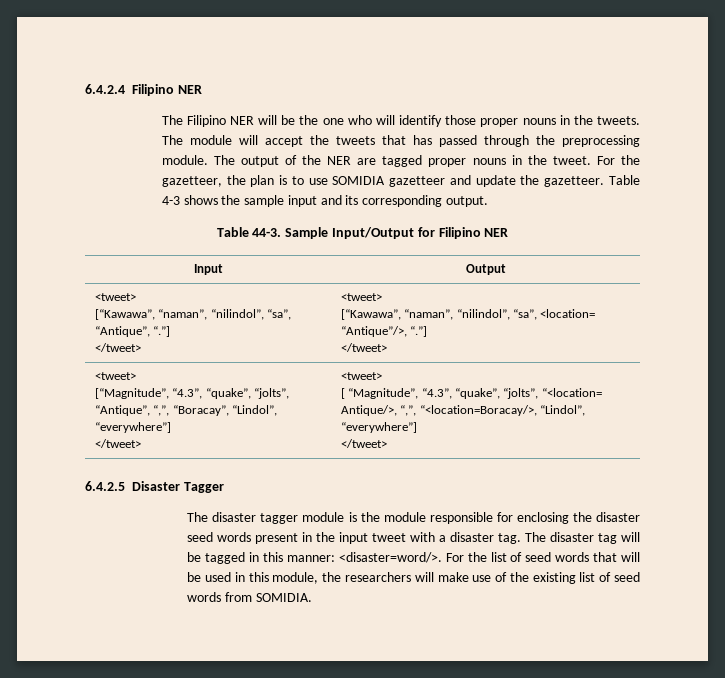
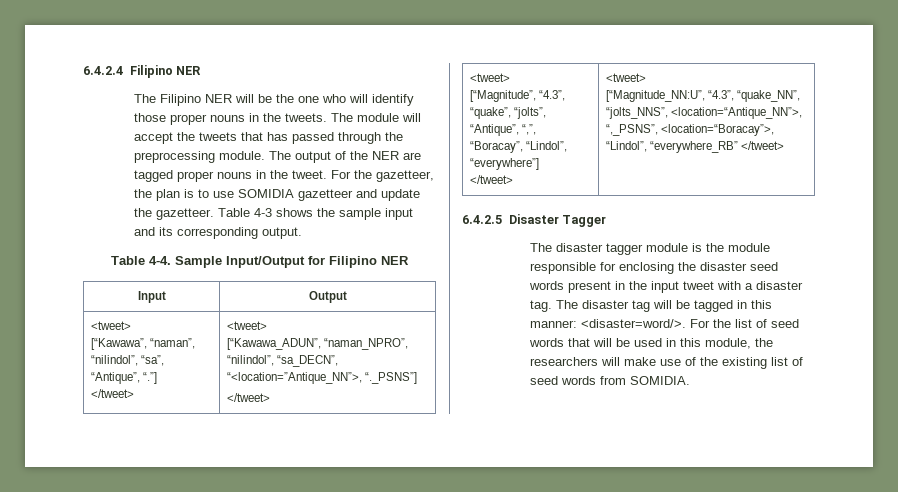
[252,228,282,237] 44-3. -> [149,256,171,265] 4-4.
[340,309,596,320] [340,326,428,337] [“Kawawa”, “naman”, “nilindol”, “sa”, <location= “Antique”/>, “.”] -> [227,338,409,350] [227,355,339,367] [227,372,418,384] [“Kawawa_ADUN”, “naman_NPRO”, “nilindol”, “sa_DECN”, “<location=”Antique_NN”>, “._PSNS”]
[340,388,602,399] [340,405,586,416] [340,422,417,433] [ “Magnitude”, “4.3”, “quake”, “jolts”, “<location= Antique/>, “,”, “<location=Boracay/>, “Lindol”, “everywhere”] // -> [606,90,801,102] [606,107,803,119] [606,124,775,136] [606,141,739,153] [“Magnitude_NN:U”, “4.3”, “quake_NN”, “jolts_NNS”, <location=“Antique_NN”>, “,_PSNS”, <location=“Boracay”>, “Lindol”, “everywhere_RB”

